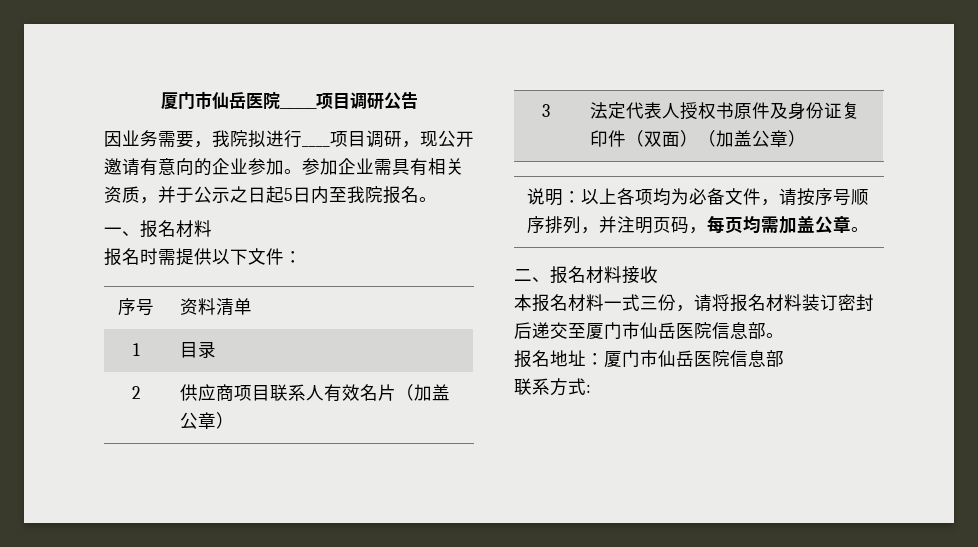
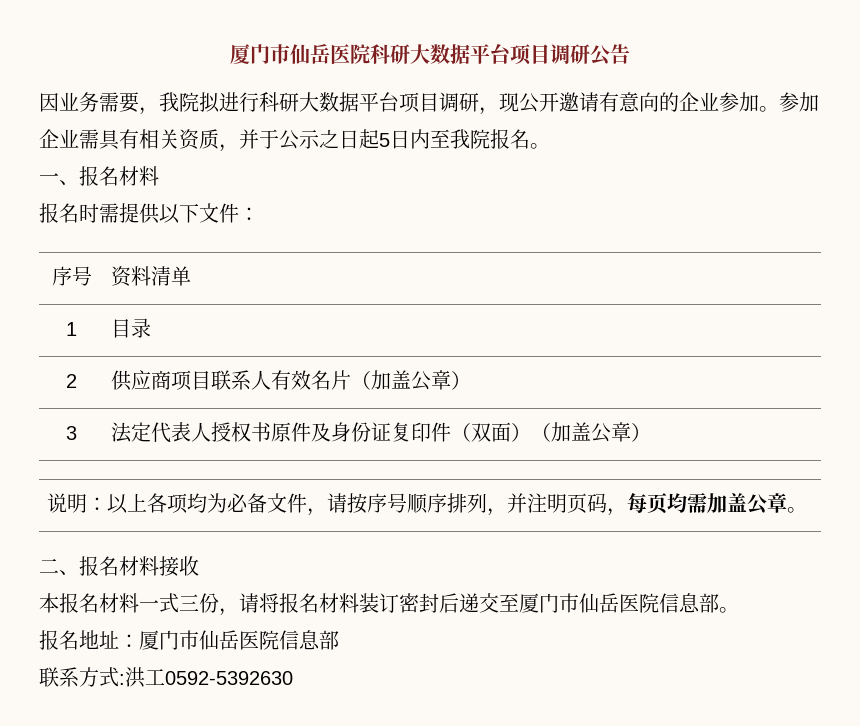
[160,91,317,110] 厦门市仙岳医院____ -> [230,44,511,65] 厦门市仙岳医院科研大数据平台
[302,145,330,147] ____ -> [259,92,399,112] 科研大数据平台
(591, 388) none -> [125,667,293,688] 洪工0592-5392630

